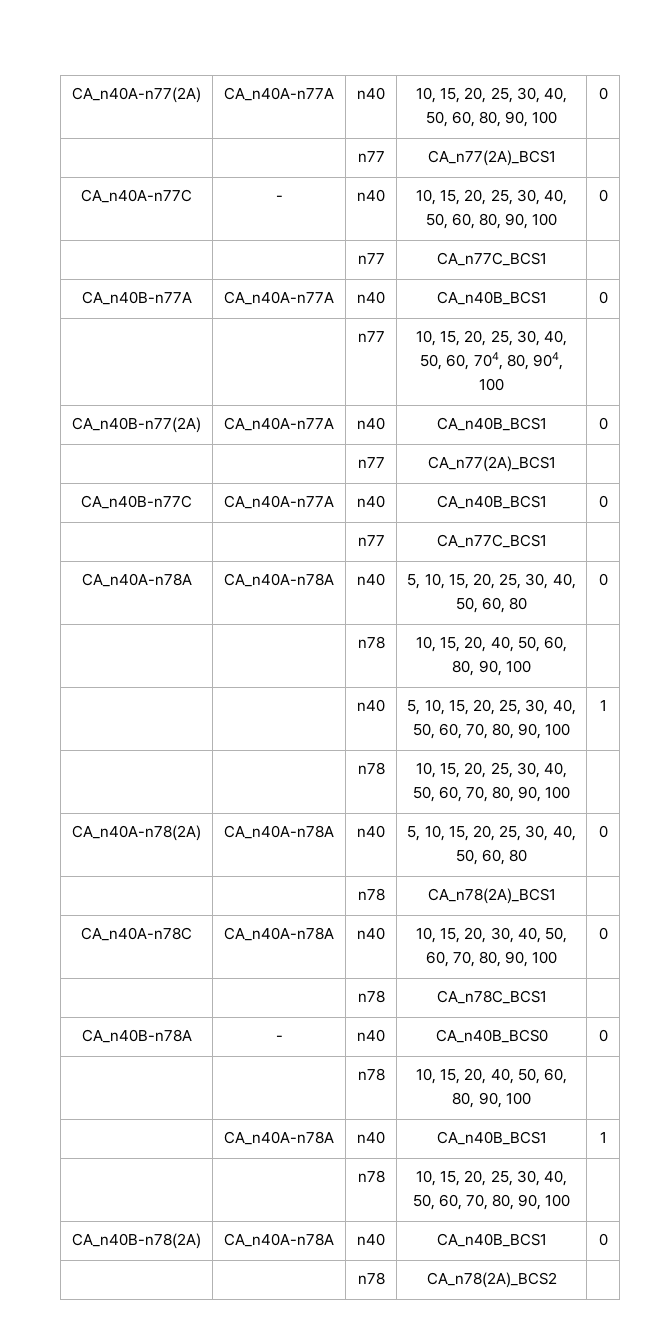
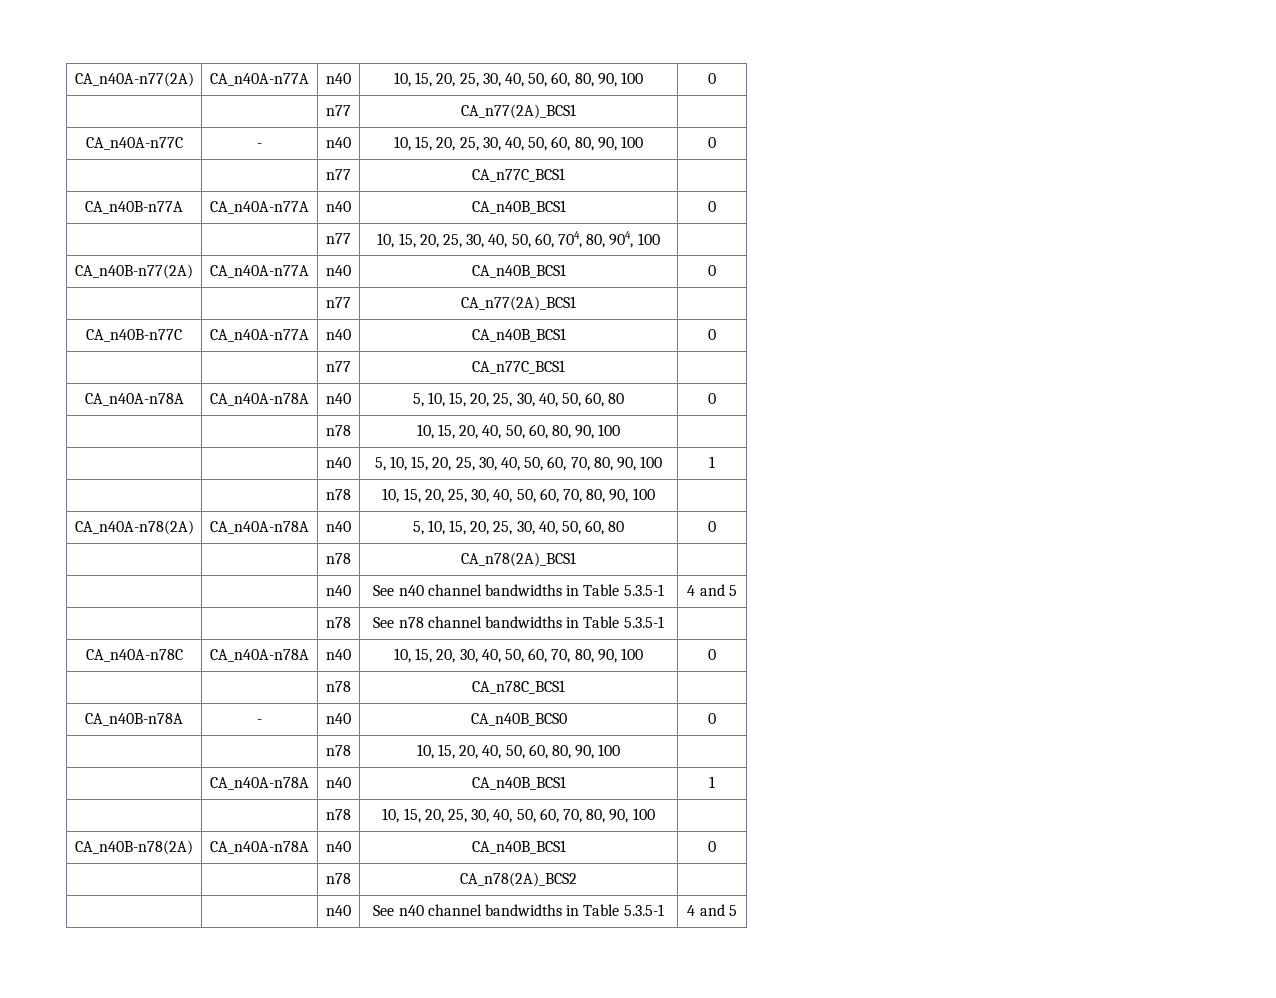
(556, 896) none -> [326,585,351,596] [373,584,664,596] [687,584,737,596] [326,617,351,628] [373,616,664,628] // | | n40 | See n40 channel bandwidths in Table 5.3.5-1 | 4 and 5 // | | n78 | See n78 channel bandwidths in Table 5.3.5-1 |
(557, 1280) none -> [326,905,351,916] [373,904,664,916] [687,904,737,916] // | | n40 | See n40 channel bandwidths in Table 5.3.5-1 | 4 and 5

